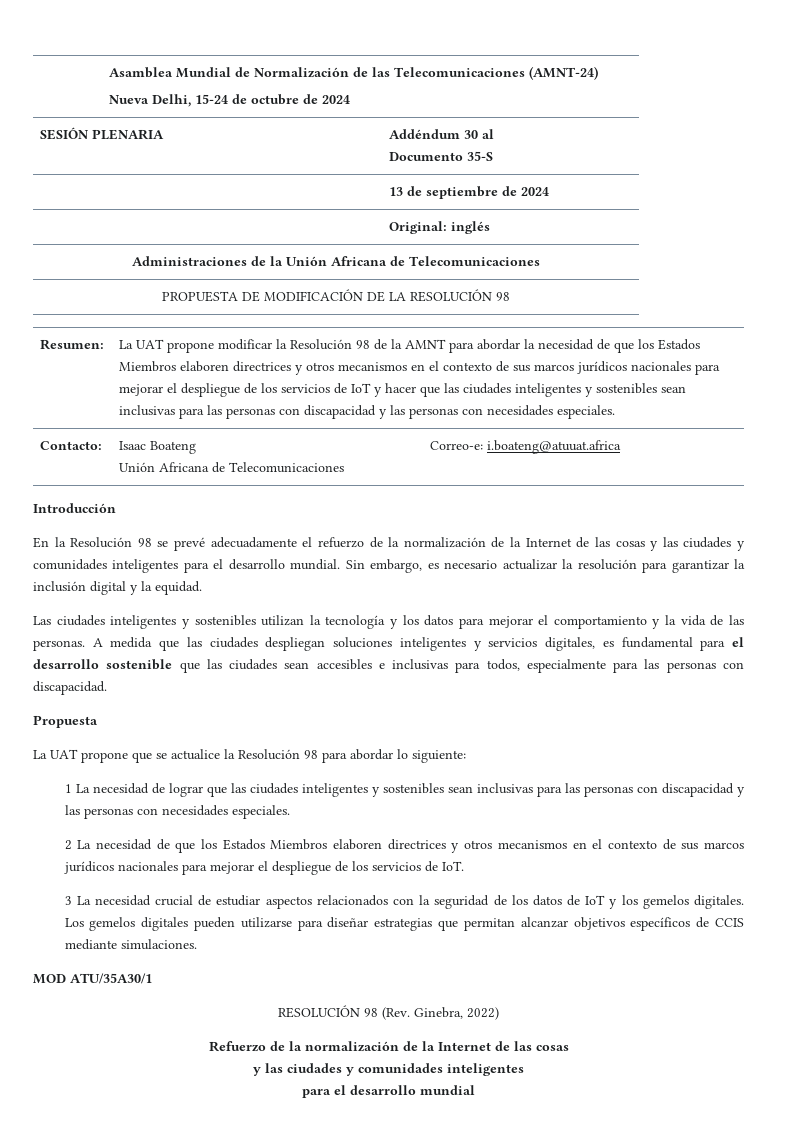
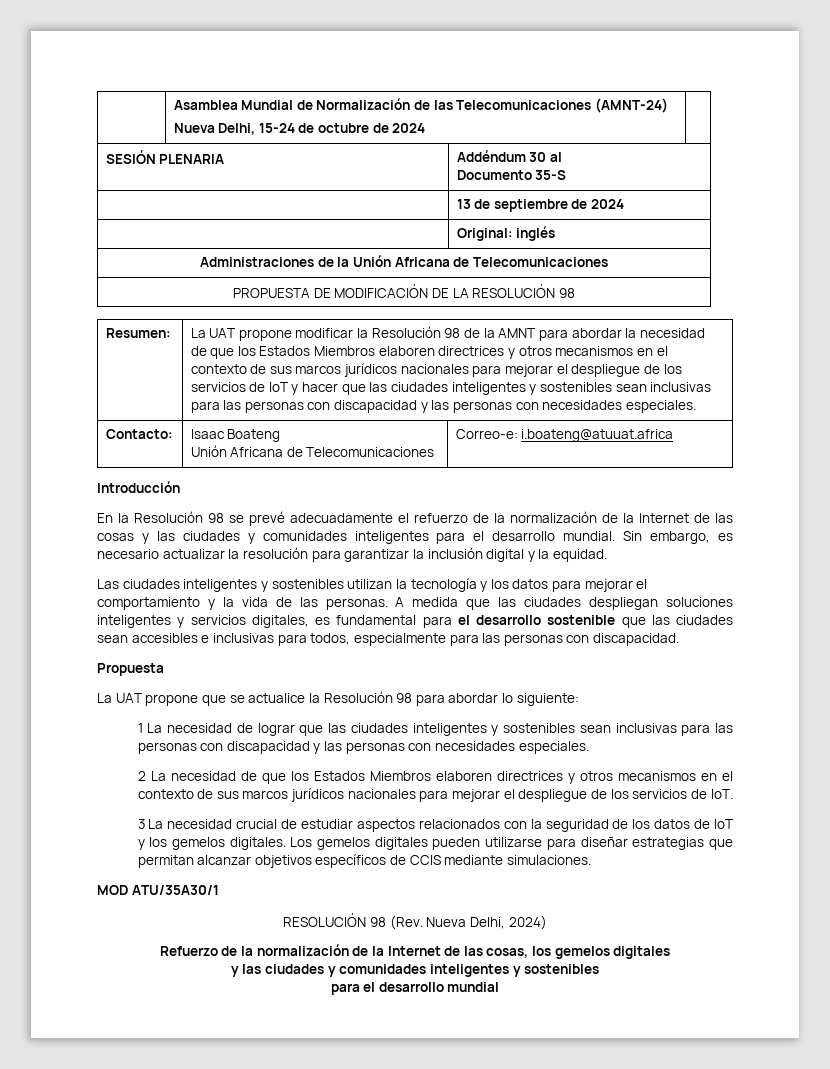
[414,1007,499,1020] Ginebra, 2022) -> [426,915,547,930] Nueva Delhi, 2024)
[535,1045,569,1051] [253,1063,524,1076] cosas // y las ciudades y comunidades inteligentes -> [486,946,671,959] [230,964,600,977] cosas, los gemelos digitales // y las ciudades y comunidades inteligentes y sostenibles

